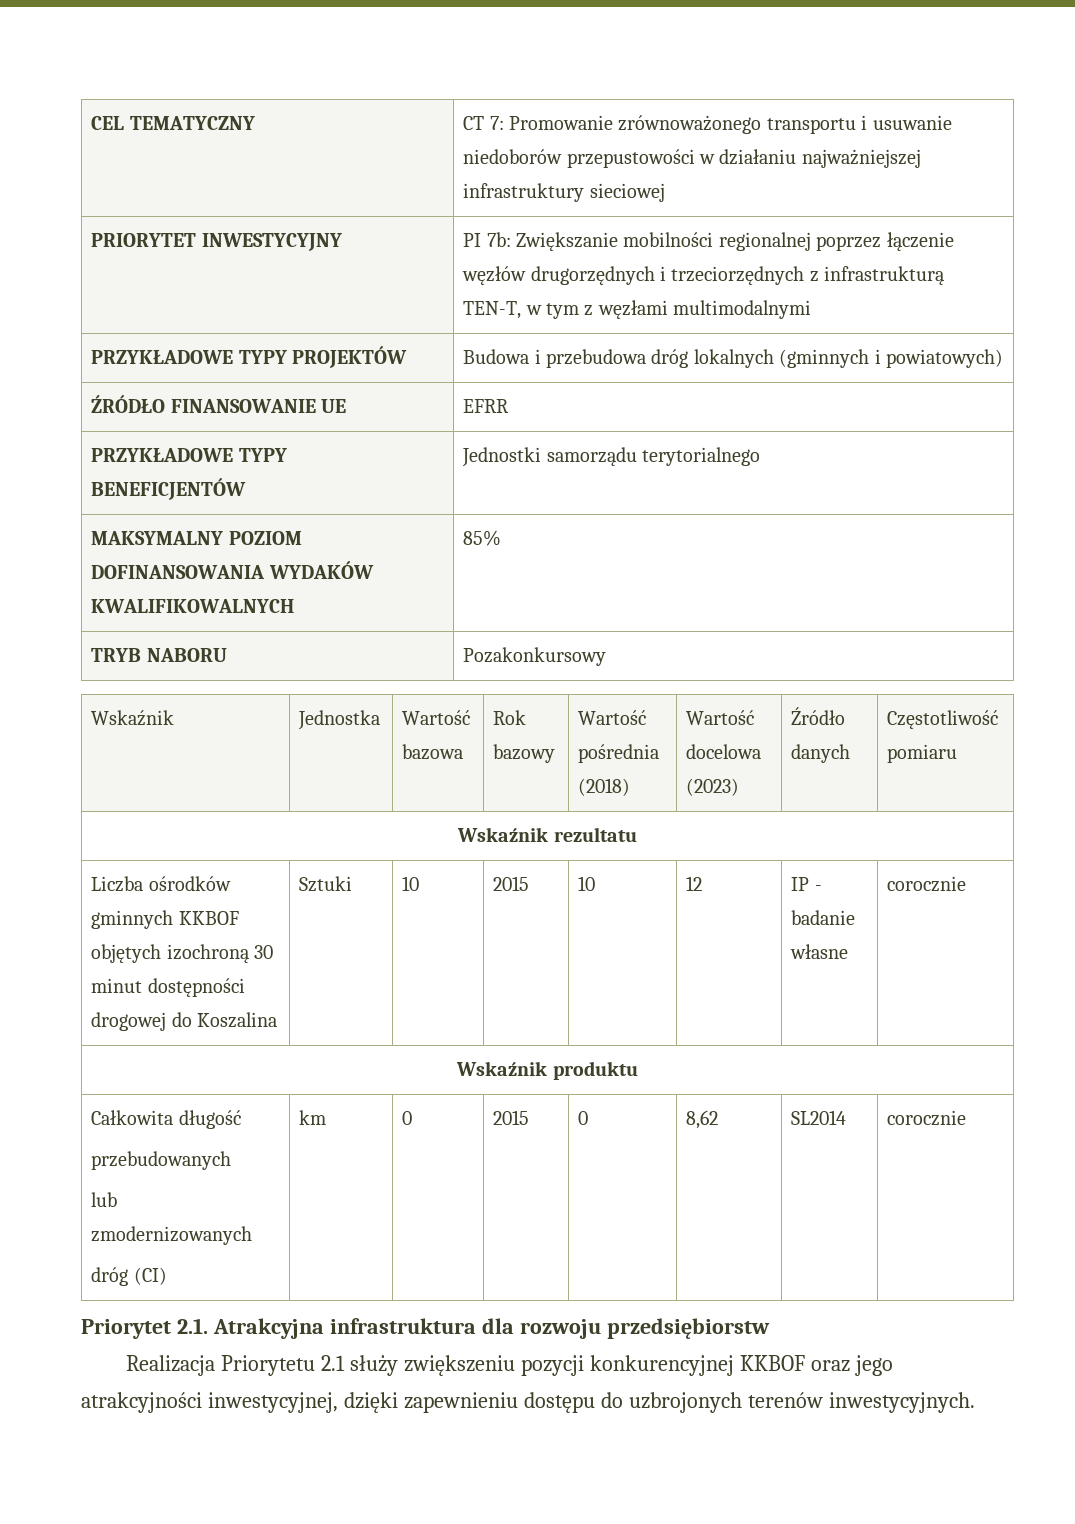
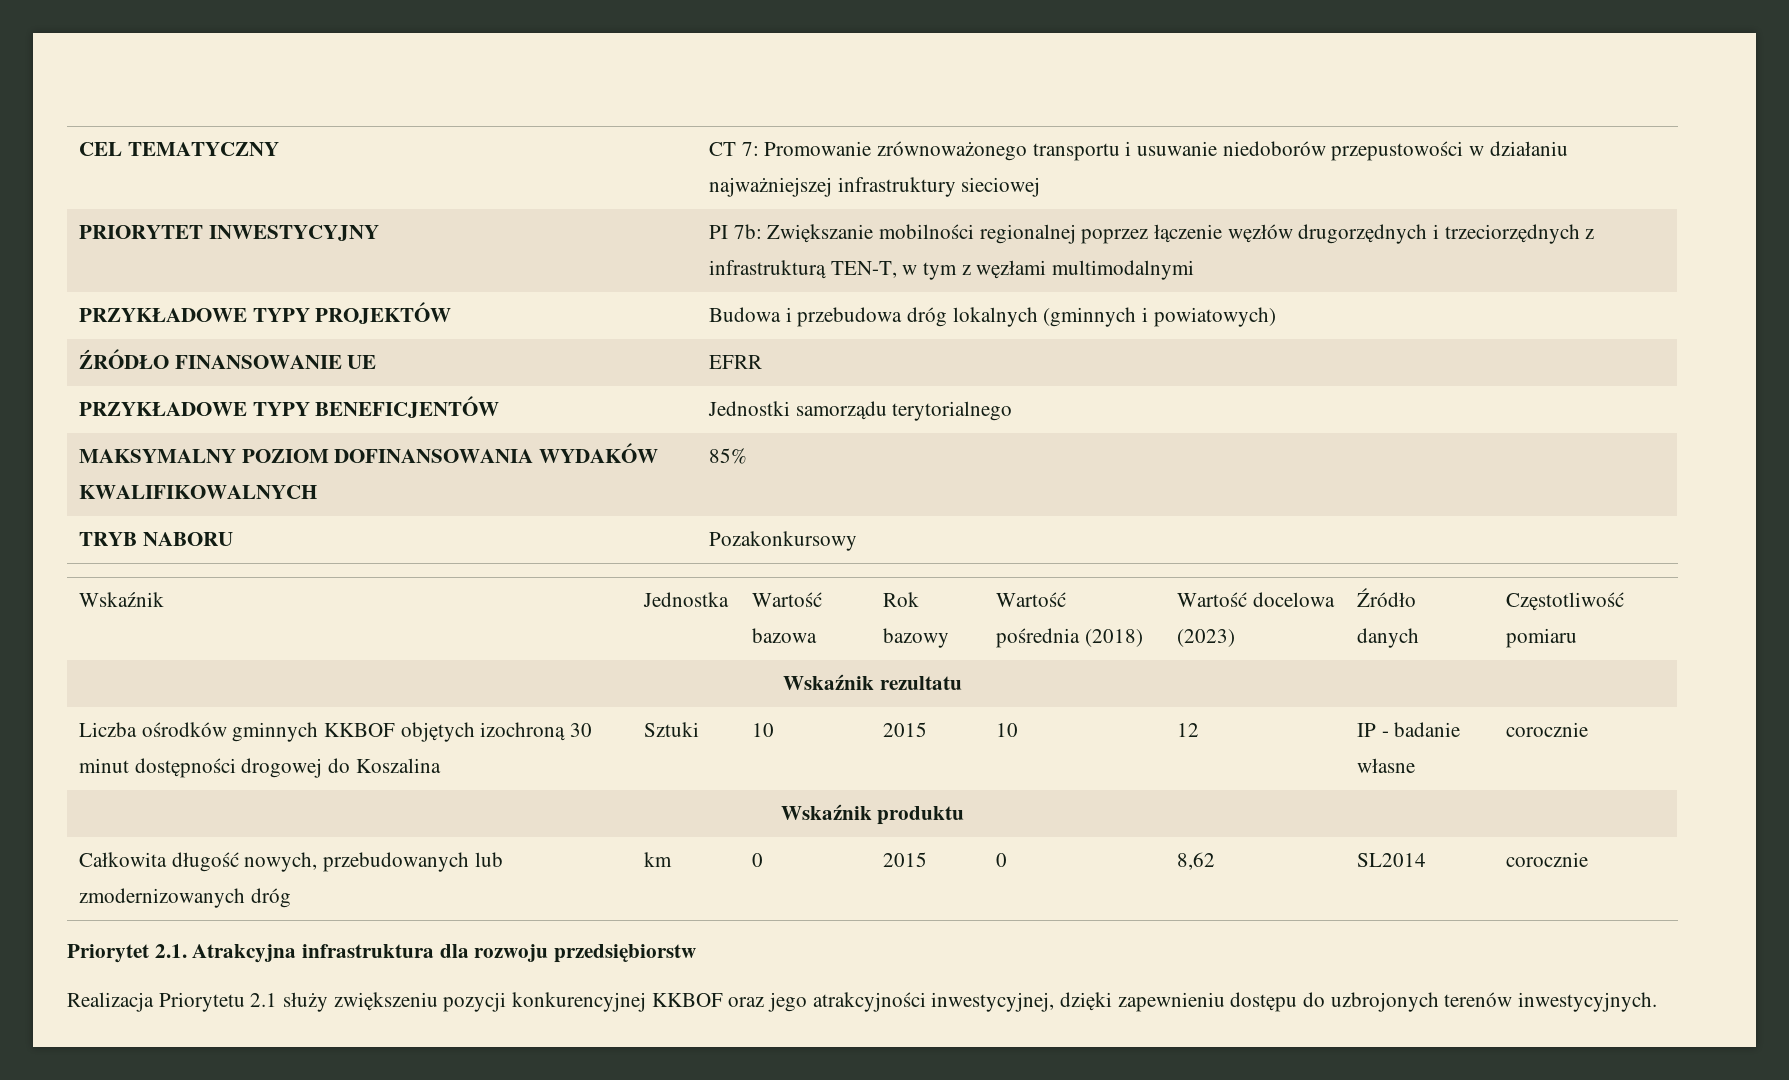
(241, 1119) // -> [244,852,318,872] nowych,
(232, 1160) // -> (469, 862) none
[91,1267,167,1286] // dróg (CI) -> [250,888,291,908] dróg

